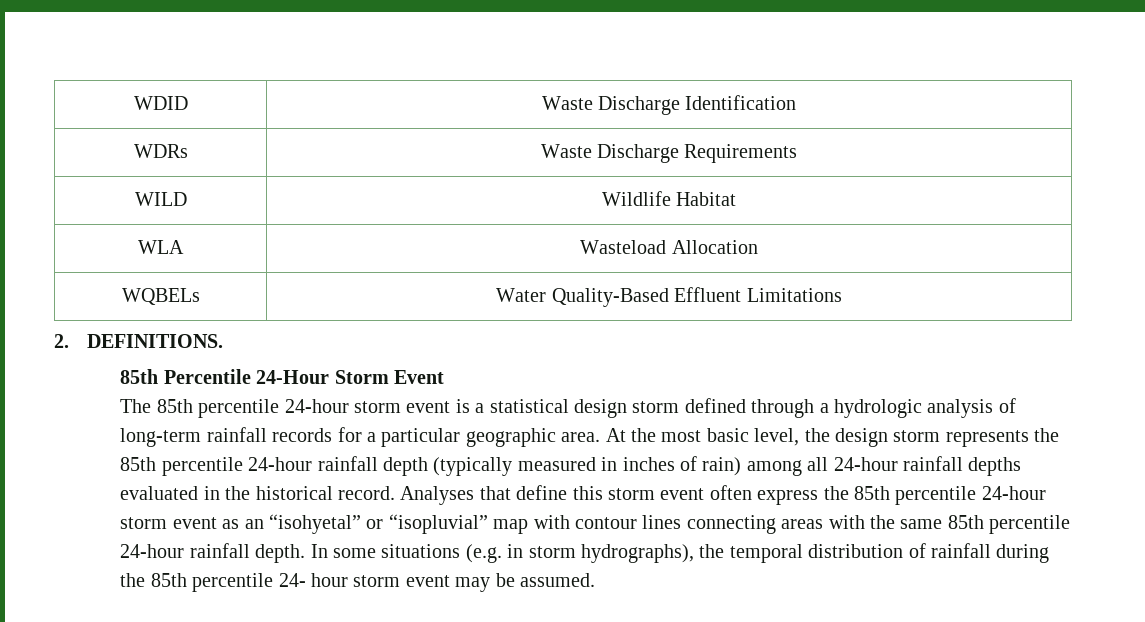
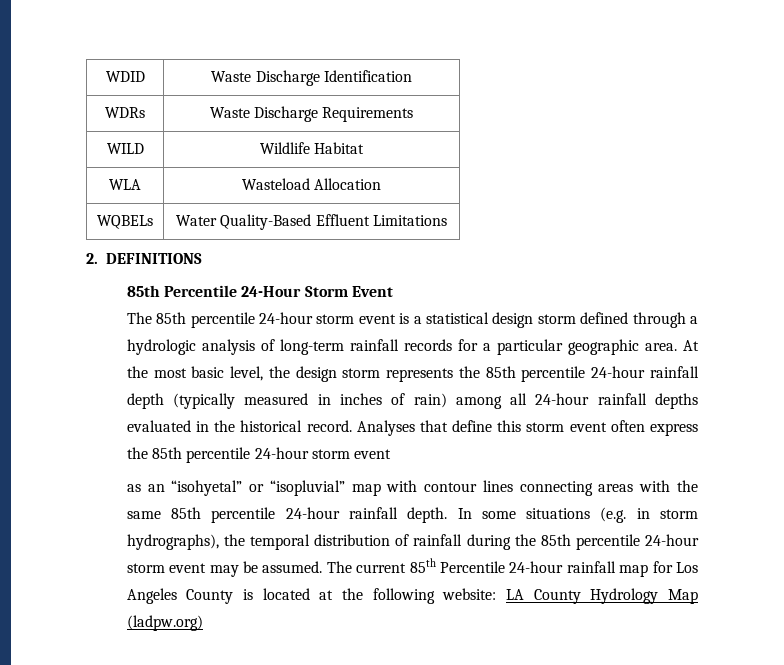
[87,334,224,348] DEFINITIONS. -> [106,253,203,264] DEFINITIONS
(217, 523) none -> (392, 454) //
[278,573,348,587] 24- hour -> [644,534,699,546] 24-hour
(595, 580) none -> [326,558,698,577] [126,588,698,604] [126,615,203,631] The current 85th Percentile 24-hour rainfall map for Los Angeles County is located at the following website: LA County Hydrology Map (ladpw.org)

